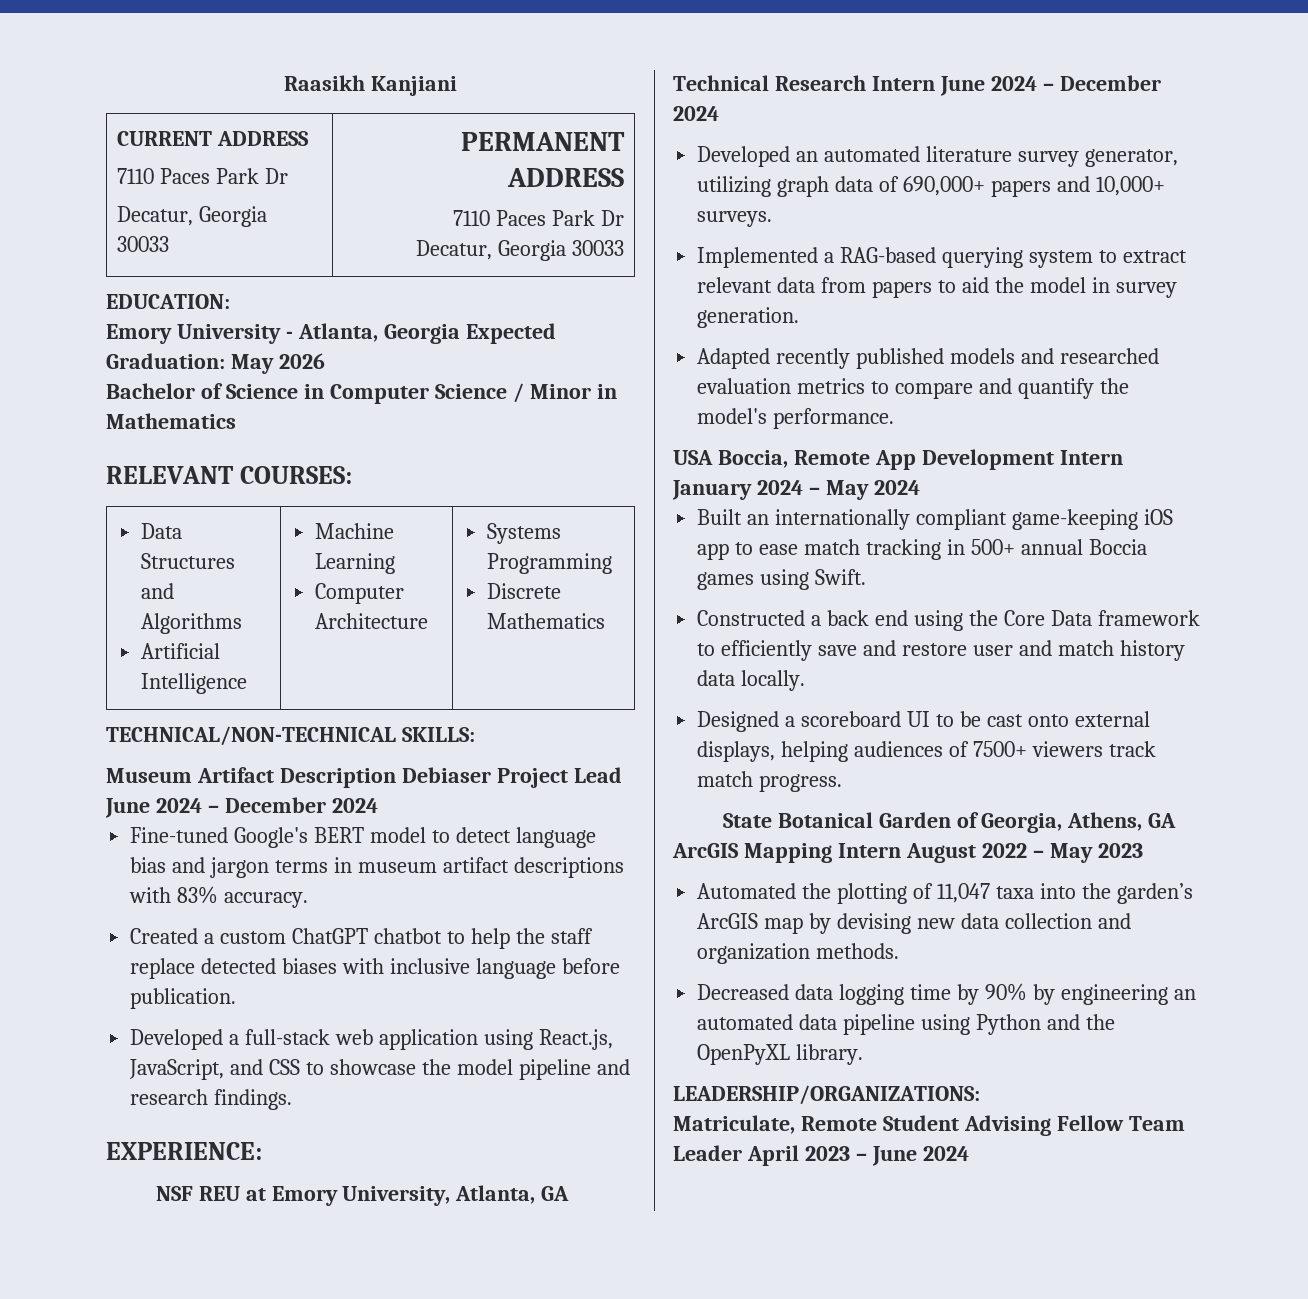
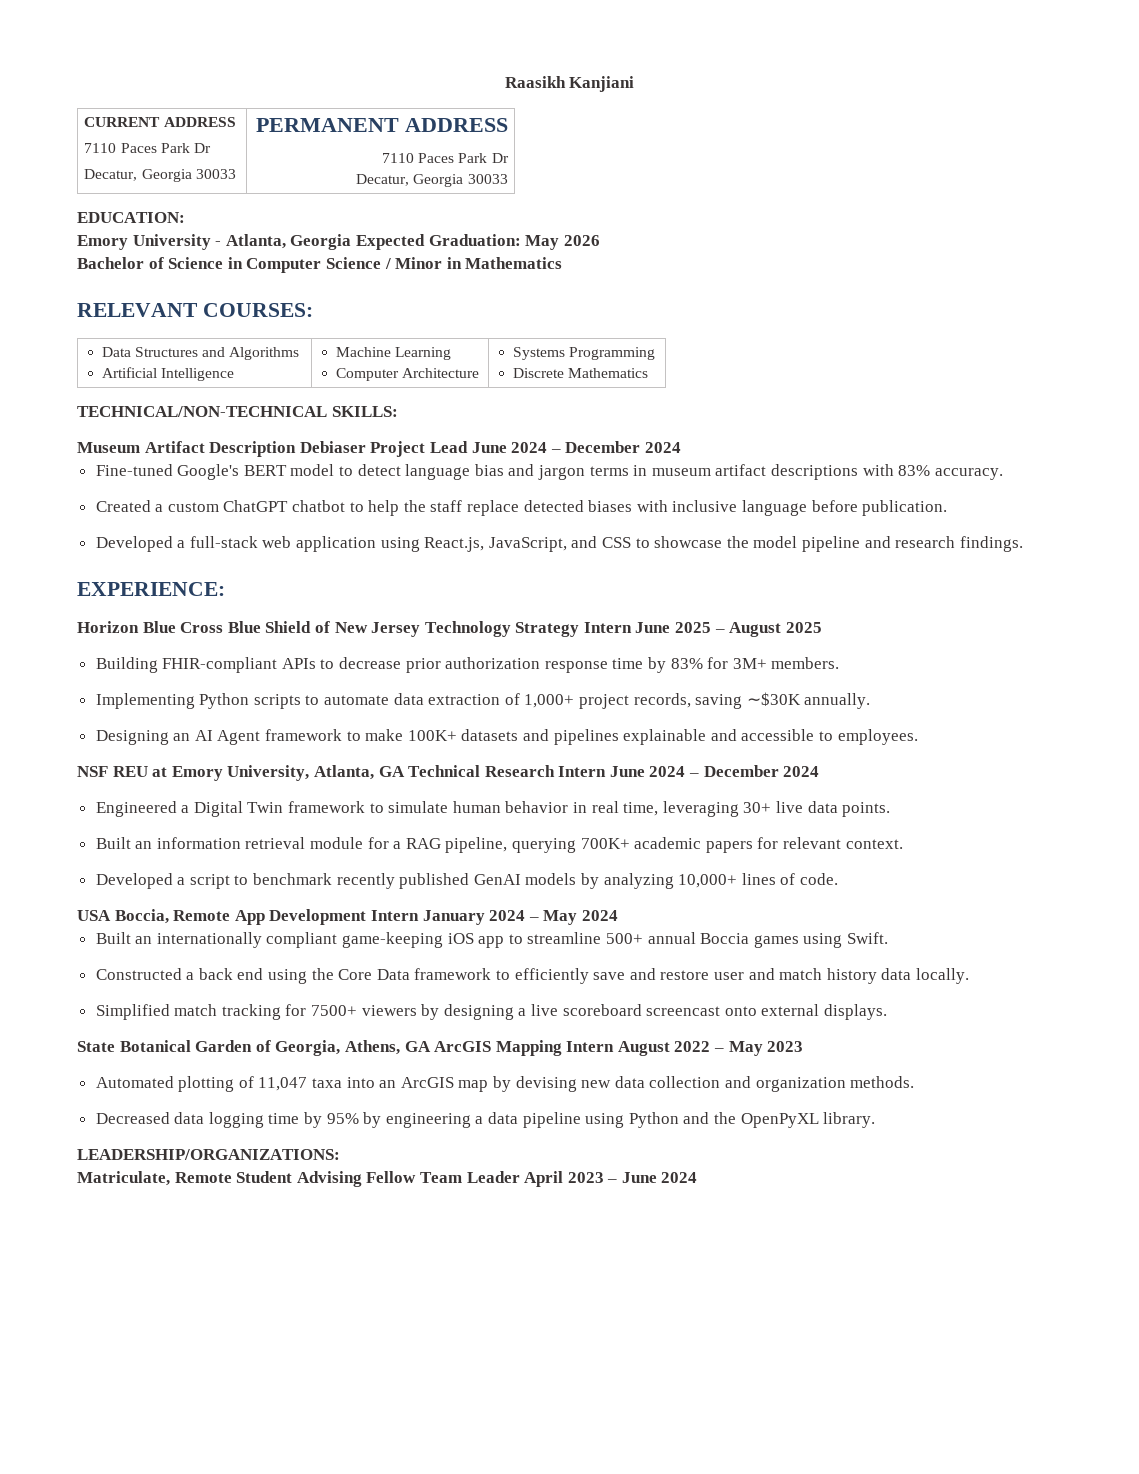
(262, 1151) none -> [77,621,822,637] [95,657,840,673] [95,692,871,709] [95,729,918,745] // Horizon Blue Cross Blue Shield of New Jersey Technology Strategy Intern June 2025 – August 2025 // Building FHIR-compliant APIs to decrease prior authorization response time by 83% for 3M+ members. // Implementing Python scripts to automate data extraction of 1,000+ project records, saving ∼$30K annually. // Designing an AI Agent framework to make 100K+ datasets and pipelines explainable and accessible to employees.
[697,146,1178,167] [697,176,1165,197] [697,211,773,227] [697,247,1187,268] [697,277,1177,298] [697,307,800,328] [697,348,1159,369] [697,378,1129,399] [697,408,895,429] Developed an automated literature survey generator, utilizing graph data of 690,000+ papers and 10,000+ surveys. // Implemented a RAG-based querying system to extract relevant data from papers to aid the model in survey generation. // Adapted recently published models and researched evaluation metrics to compare and quantify the model's performance. -> [95,801,891,817] [95,837,903,853] [95,873,838,889] Engineered a Digital Twin framework to simulate human behavior in real time, leveraging 30+ live data points. // Built an information retrieval module for a RAG pipeline, querying 700K+ academic papers for relevant context. // Developed a script to benchmark recently published GenAI models by analyzing 10,000+ lines of code.
[759,539,965,560] ease match tracking in -> [527,932,602,944] streamline
[697,711,1150,732] [697,741,1156,762] [697,771,843,792] Designed a scoreboard UI to be cast onto external displays, helping audiences of 7500+ viewers track match progress. -> [95,1004,887,1020] Simplified match tracking for 7500+ viewers by designing a live scoreboard screencast onto external displays.
[802,883,832,899] the -> (174, 1082) none
[1081,883,1193,904] the garden’s -> [379,1080,397,1088] an
[984,983,1027,1001] 90% -> [326,1113,359,1124] 95%
[1173,989,1196,1000] [697,1014,794,1030] an automated -> [475,1116,484,1124] a

